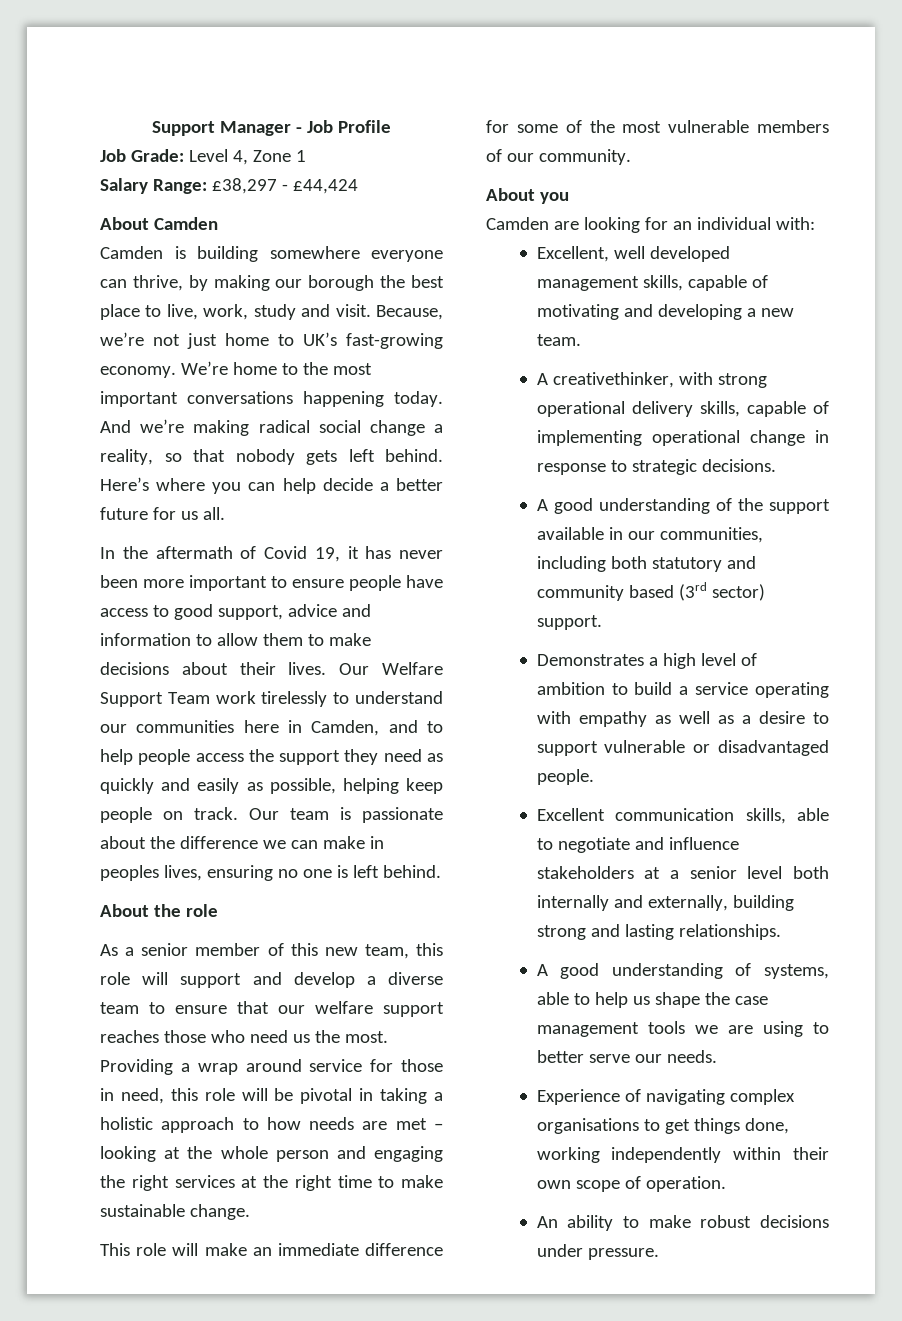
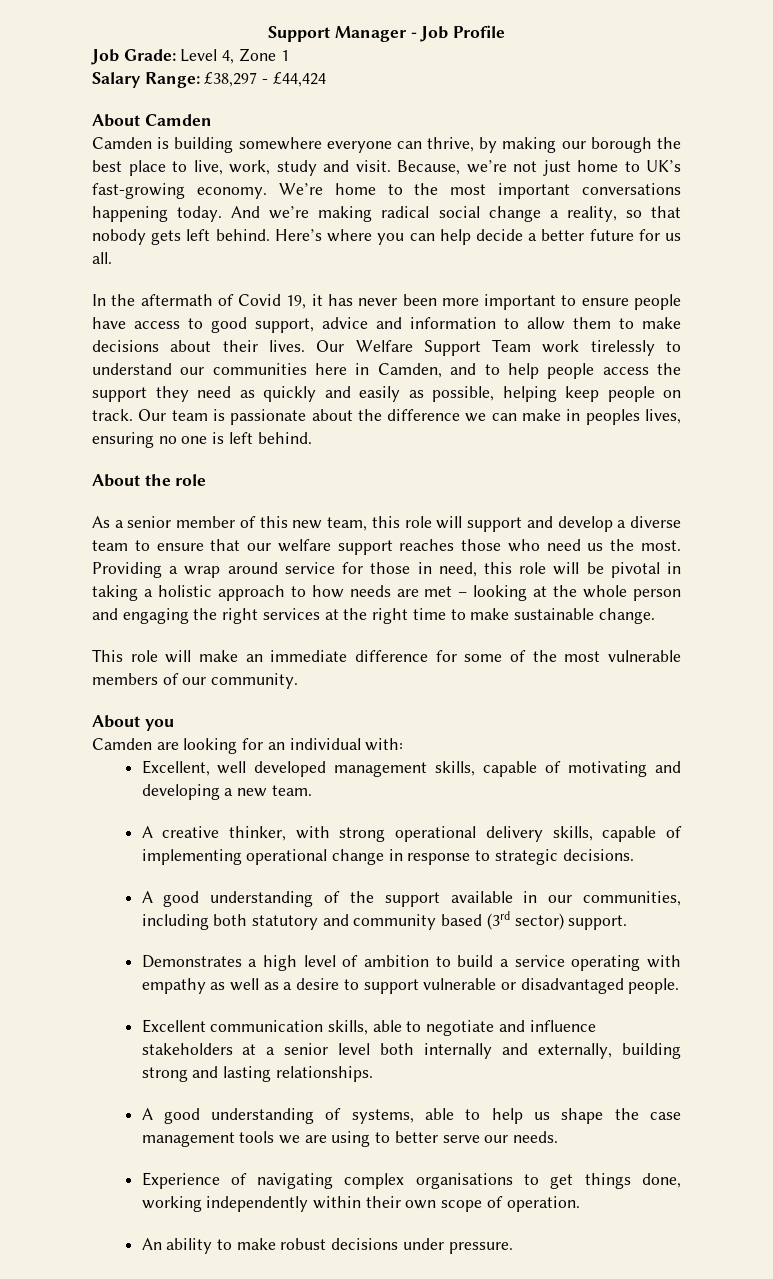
[552,372,674,388] creativethinker, -> [162,826,286,841] creative thinker,

